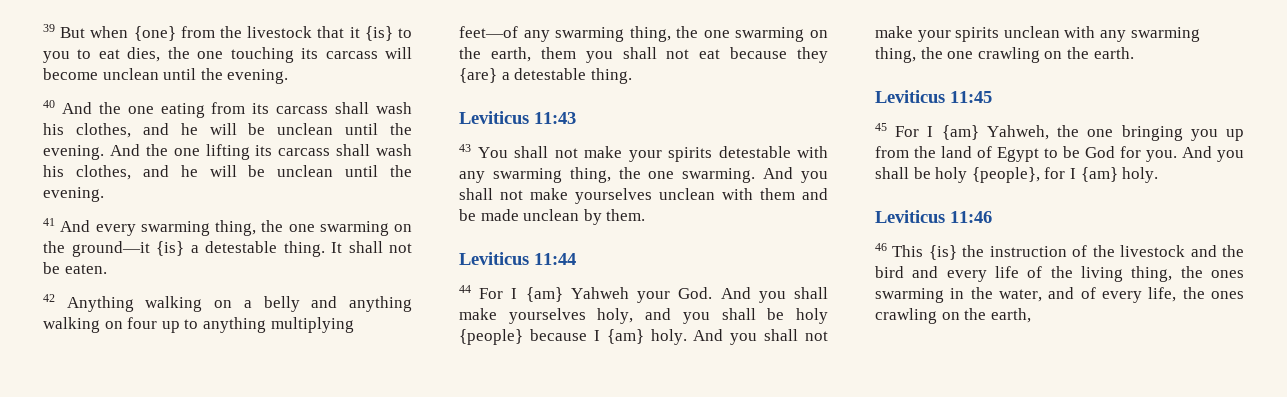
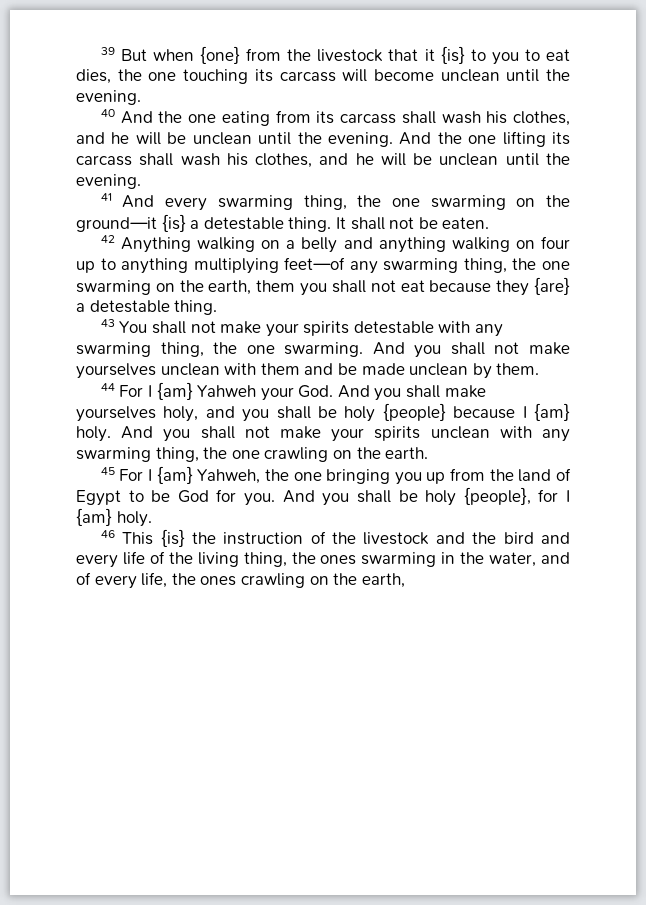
[459,111,576,124] // Leviticus 11:43 -> (218, 307) none
[459,252,576,265] // Leviticus 11:44 -> (540, 369) none
[875,90,992,103] // Leviticus 11:45 -> (429, 453) none
[875,210,992,223] // Leviticus 11:46 -> (152, 519) none

